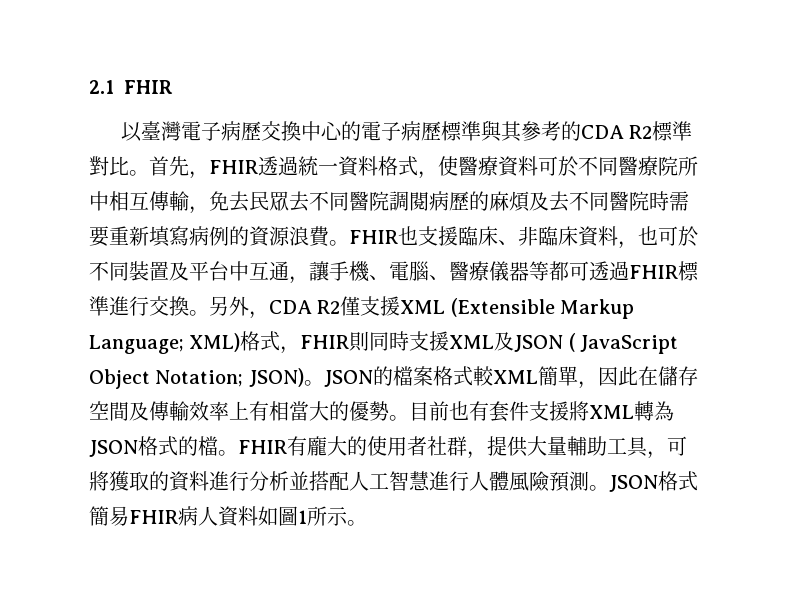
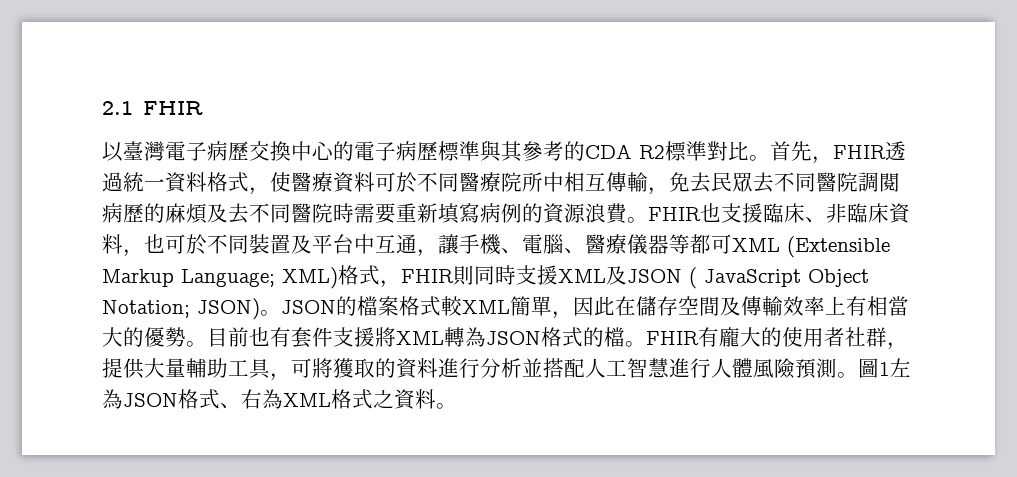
[589,261,699,281] [89,296,401,319] 透過FHIR標準進行交換。另外，CDA R2僅支援 -> (732, 244) none
[609,471,698,492] [89,506,348,527] JSON格式簡易FHIR病人資料如圖1所示 -> [858,358,911,378] [102,389,436,410] 圖1左為JSON格式、右為XML格式之資料

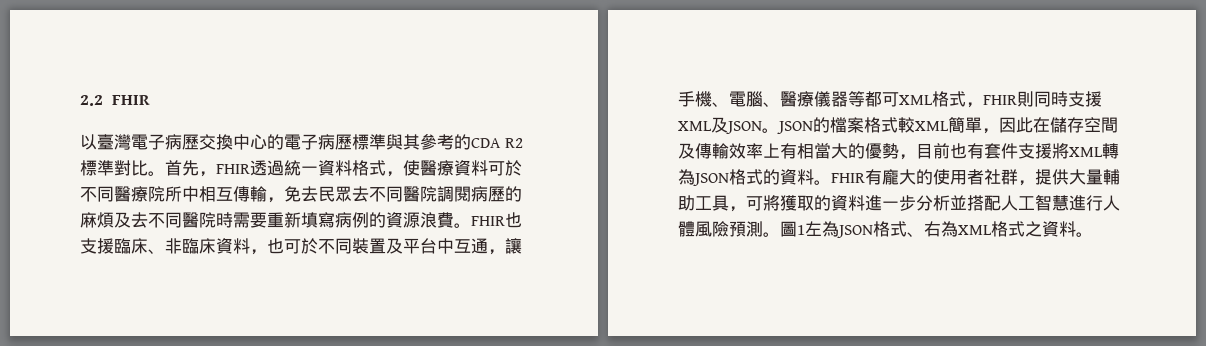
[102,101,133,115] 2.1 -> [80,95,103,106] 2.2
[787,236,890,258] [102,267,338,289] (Extensible Markup Language; XML) -> (933, 100) none
[689,267,869,289] [102,298,260,320] ( JavaScript Object Notation; JSON) -> (762, 127) none
[186,341,207,347] 。 -> [899,154,916,160] ，
[604,327,625,347] 檔 -> [780,169,814,185] 資料
[459,358,480,378] 行 -> [882,195,916,211] 一步

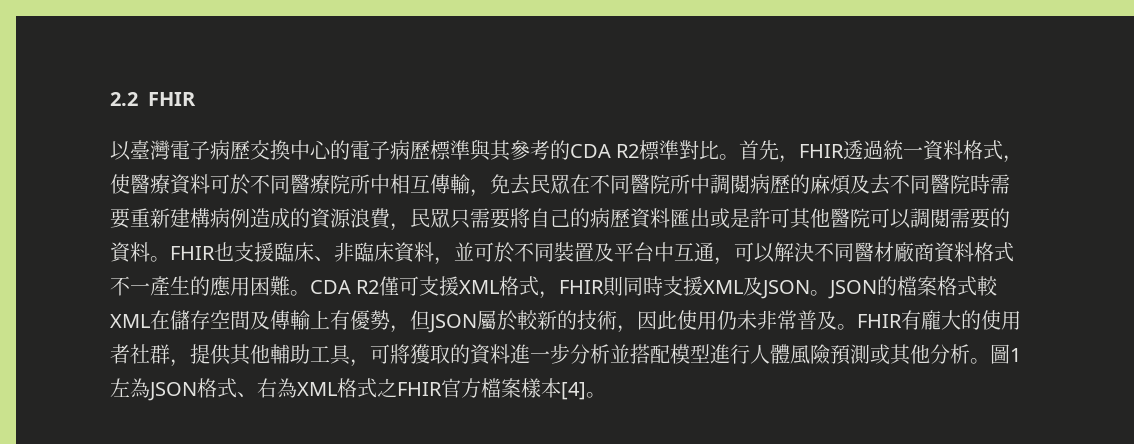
[352,186,437,202] 去不同醫院 -> [570,174,710,194] 在不同醫院所中
[301,212,454,228] 填寫病例的資源浪費 -> [170,208,1010,231] [110,242,150,263] 建構病例造成的資源浪費，民眾只需要將自己的病歷資料匯出或是許可其他醫院可以調閱需要的資料
[267,238,284,254] 也 -> [454,242,474,261] 並
[505,238,522,254] [678,91,899,107] 讓手機、電腦、醫療儀器等都可 -> [734,242,1014,263] [110,276,460,296] 可以解決不同醫材廠商資料格式不一產生的應用困難。CDA R2僅可支援
[948,117,1033,134] 簡單，因此 -> (150, 321) none
[729,143,1119,160] [678,169,814,186] 效率上有相當大的優勢，目前也有套件支援將XML轉為JSON格式的資料 -> [310,310,837,333] 上有優勢，但JSON屬於較新的技術，因此使用仍未非常普及
[1069,169,1103,185] 大量 -> [230,344,270,365] 其他
[1001,194,1069,211] 人工智慧 -> [670,344,710,364] 模型
(763, 229) none -> [870,344,970,365] 或其他分析
[1042,221,1076,237] 資料 -> [397,378,586,400] FHIR官方檔案樣本[4]

